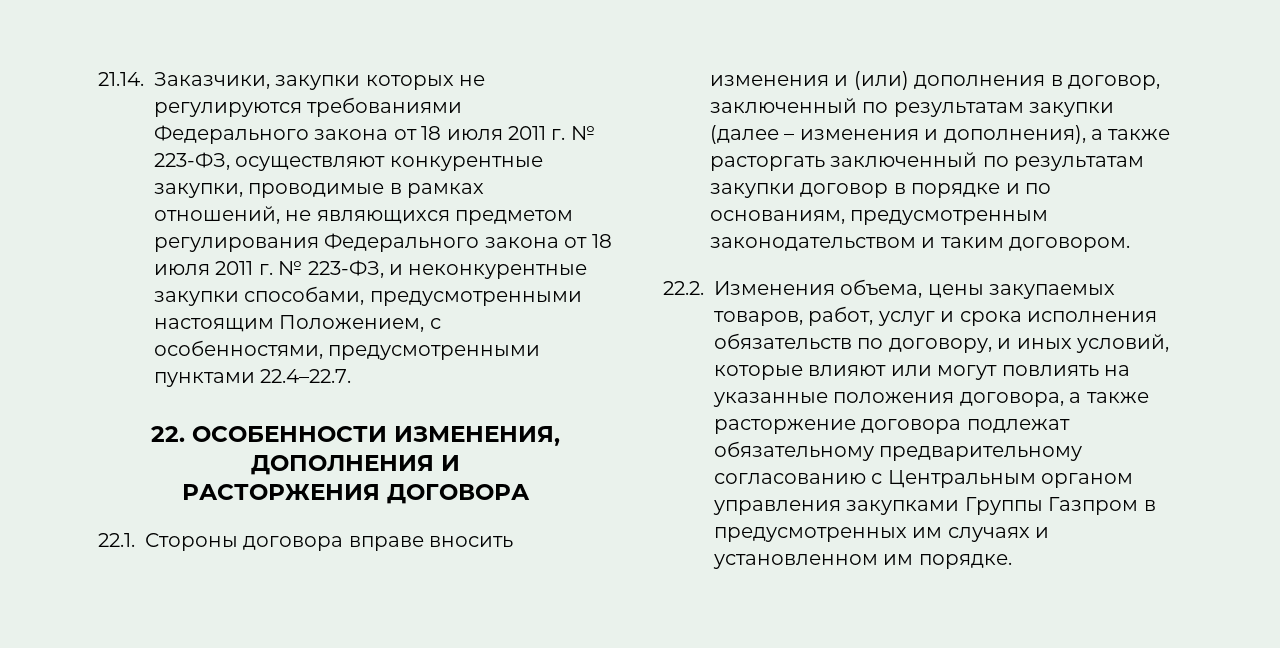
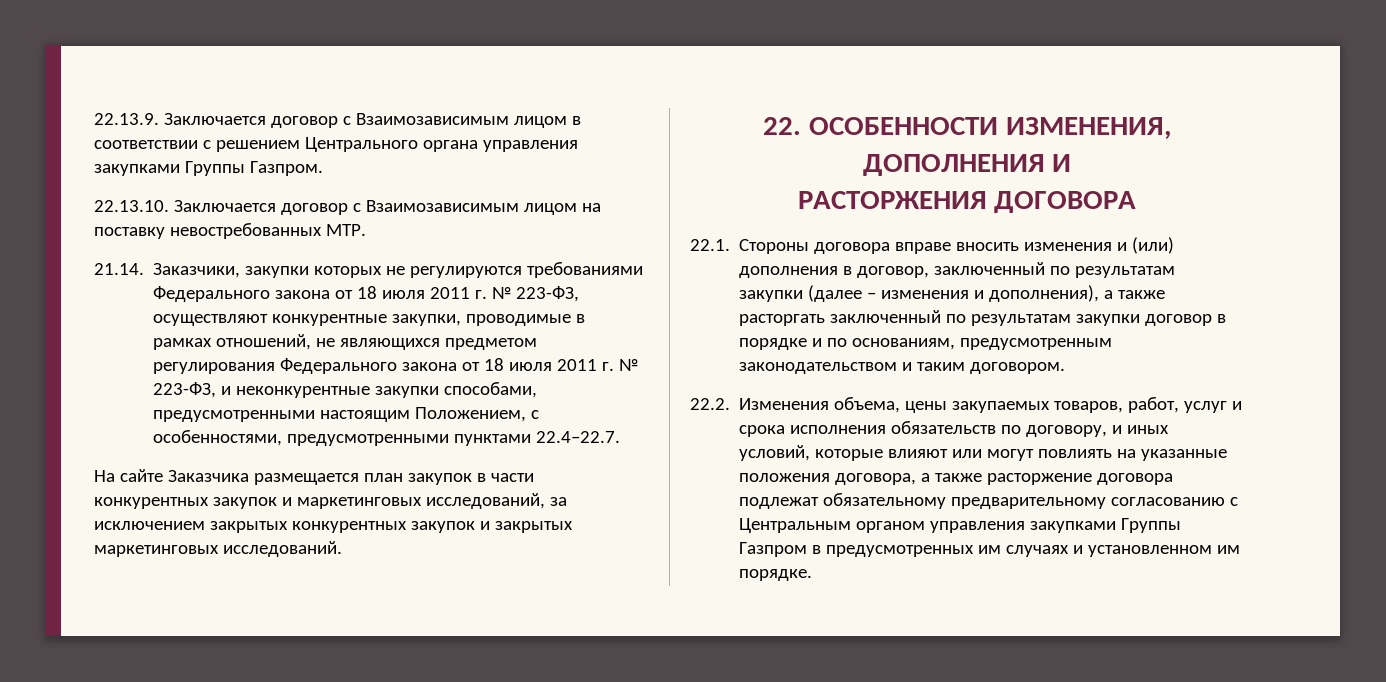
(98, 79) none -> [94,113,581,128] [94,137,578,152] [94,161,323,176] [94,200,601,215] [94,223,366,239] 22.13.9. Заключается договор с Взаимозависимым лицом в соответствии с решением Центрального органа управления закупками Группы Газпром. // 22.13.10. Заключается договор с Взаимозависимым лицом на поставку невостребованных МТР. //
(352, 376) none -> [94,469,534,485] [94,493,567,509] [94,521,573,533] [94,541,342,557] // На сайте Заказчика размещается план закупок в части конкурентных закупок и маркетинговых исследований, за исключением закрытых конкурентных закупок и закрытых маркетинговых исследований.

